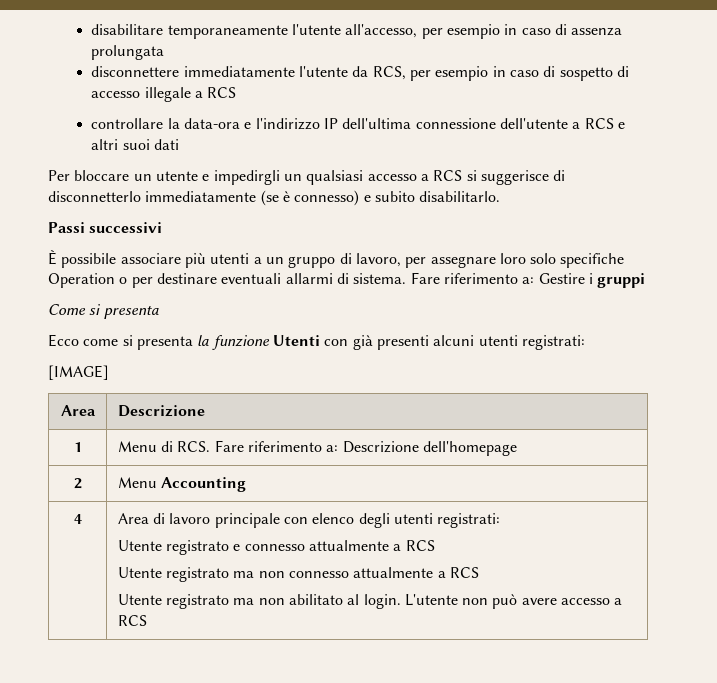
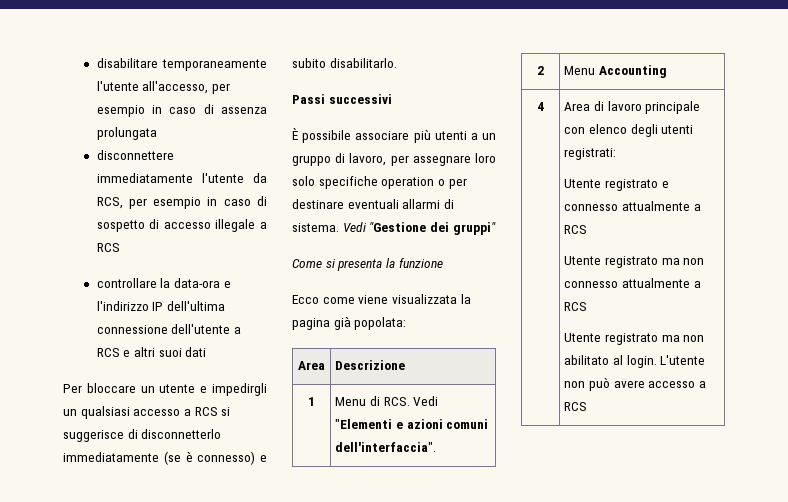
[48,273,115,288] Operation -> [381,177,435,189] operation
[410,272,646,288] Fare riferimento a: Gestire i gruppi -> [342,222,496,235] Vedi "Gestione dei gruppi"
(159, 312) none -> [385,258,443,268] la funzione
[122,335,585,350] [48,365,109,380] si presenta la funzione Utenti con già presenti alcuni utenti registrati: // [IMAGE] -> [358,294,471,304] [292,316,407,330] viene visualizzata la pagina già popolata:
[214,440,517,456] Fare riferimento a: Descrizione dell'homepage -> [413,396,439,406] [335,419,489,429] [335,442,437,452] Vedi "Elementi e azioni comuni dell'interfaccia".

